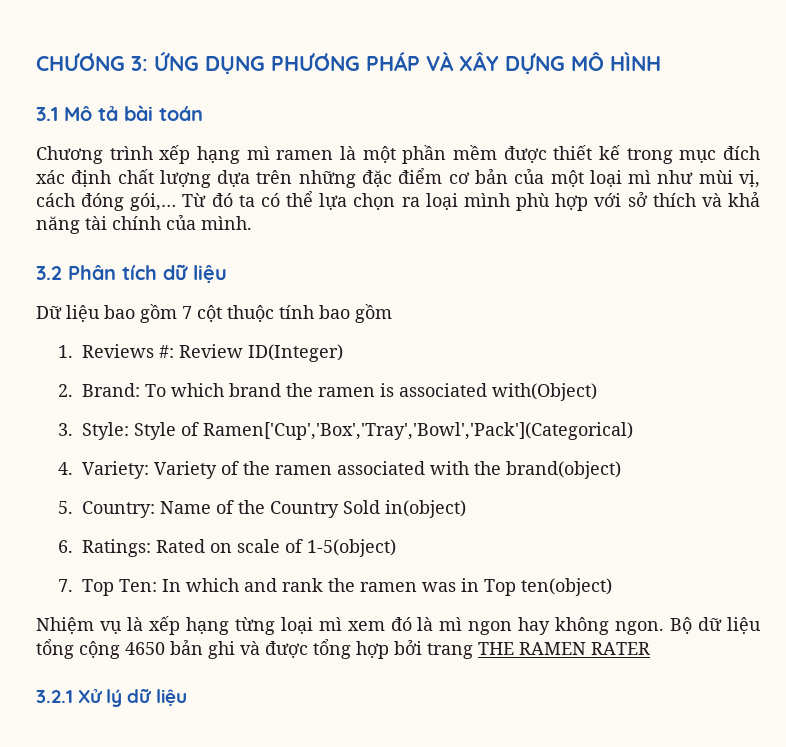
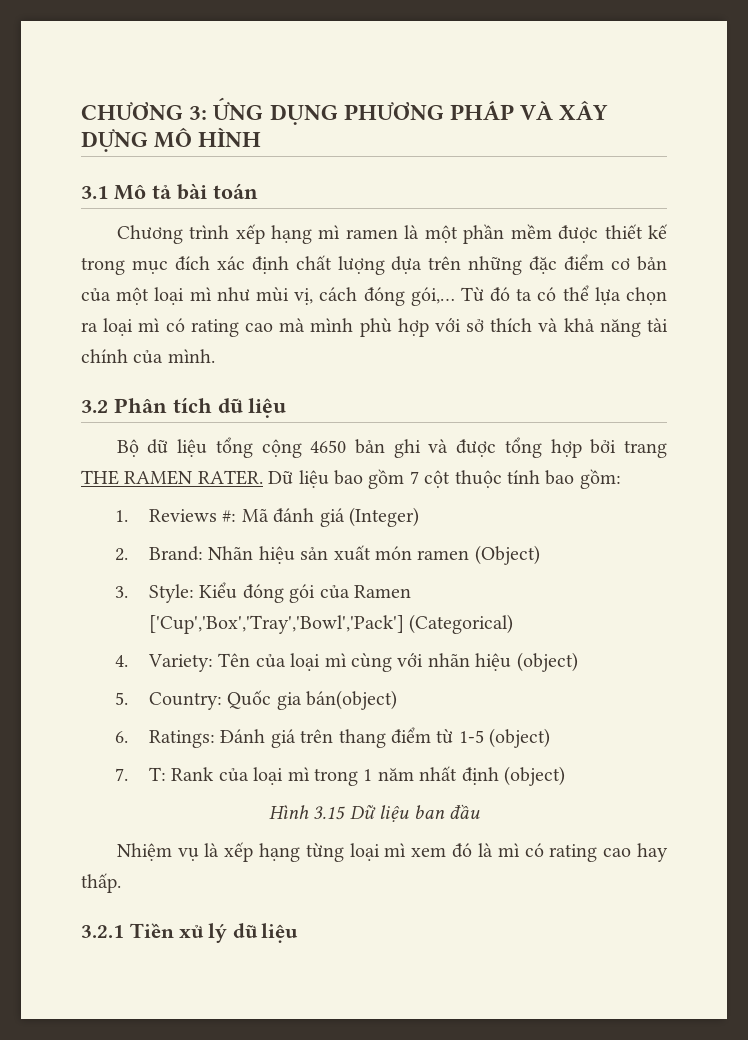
(458, 201) none -> [138,318,306,337] mì có rating cao mà
[36,304,392,323] [57,344,343,362] [57,383,597,401] [57,422,633,440] [57,461,621,479] [57,500,466,518] [57,539,396,557] [57,578,612,596] [36,616,665,635] Dữ liệu bao gồm 7 cột thuộc tính bao gồm // 1. Reviews #: Review ID(Integer) // 2. Brand: To which brand the ramen is associated with(Object) // 3. Style: Style of Ramen['Cup','Box','Tray','Bowl','Pack'](Categorical) // 4. Variety: Variety of the ramen associated with the brand(object) // 5. Country: Name of the Country Sold in(object) // 6. Ratings: Rated on scale of 1-5(object) // 7. Top Ten: In which and rank the ramen was in Top ten(object) // Nhiệm vụ là xếp hạng từng loại mì xem đó là mì ngon hay không ngon. -> (286, 408) none
[591,642,650,655] RATER -> [197,469,621,489] [114,507,419,527] [114,545,540,565] [114,582,411,603] [148,614,514,634] [114,652,578,672] [114,690,398,710] [114,727,551,748] [114,766,565,786] [269,804,480,822] [116,842,668,862] [81,873,121,893] RATER. Dữ liệu bao gồm 7 cột thuộc tính bao gồm: // 1. Reviews #: Mã đánh giá (Integer) // 2. Brand: Nhãn hiệu sản xuất món ramen (Object) // 3. Style: Kiểu đóng gói của Ramen ['Cup','Box','Tray','Bowl','Pack'] (Categorical) // 4. Variety: Tên của loại mì cùng với nhãn hiệu (object) // 5. Country: Quốc gia bán(object) // 6. Ratings: Đánh giá trên thang điểm từ 1-5 (object) // 7. T: Rank của loại mì trong 1 năm nhất định (object) // Hình 3.15 Dữ liệu ban đầu // Nhiệm vụ là xếp hạng từng loại mì xem đó là mì có rating cao hay thấp.
[78,689,104,703] Xử -> [129,923,205,938] Tiền xử

